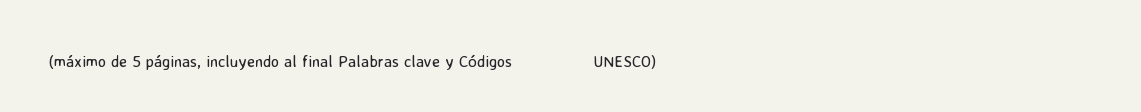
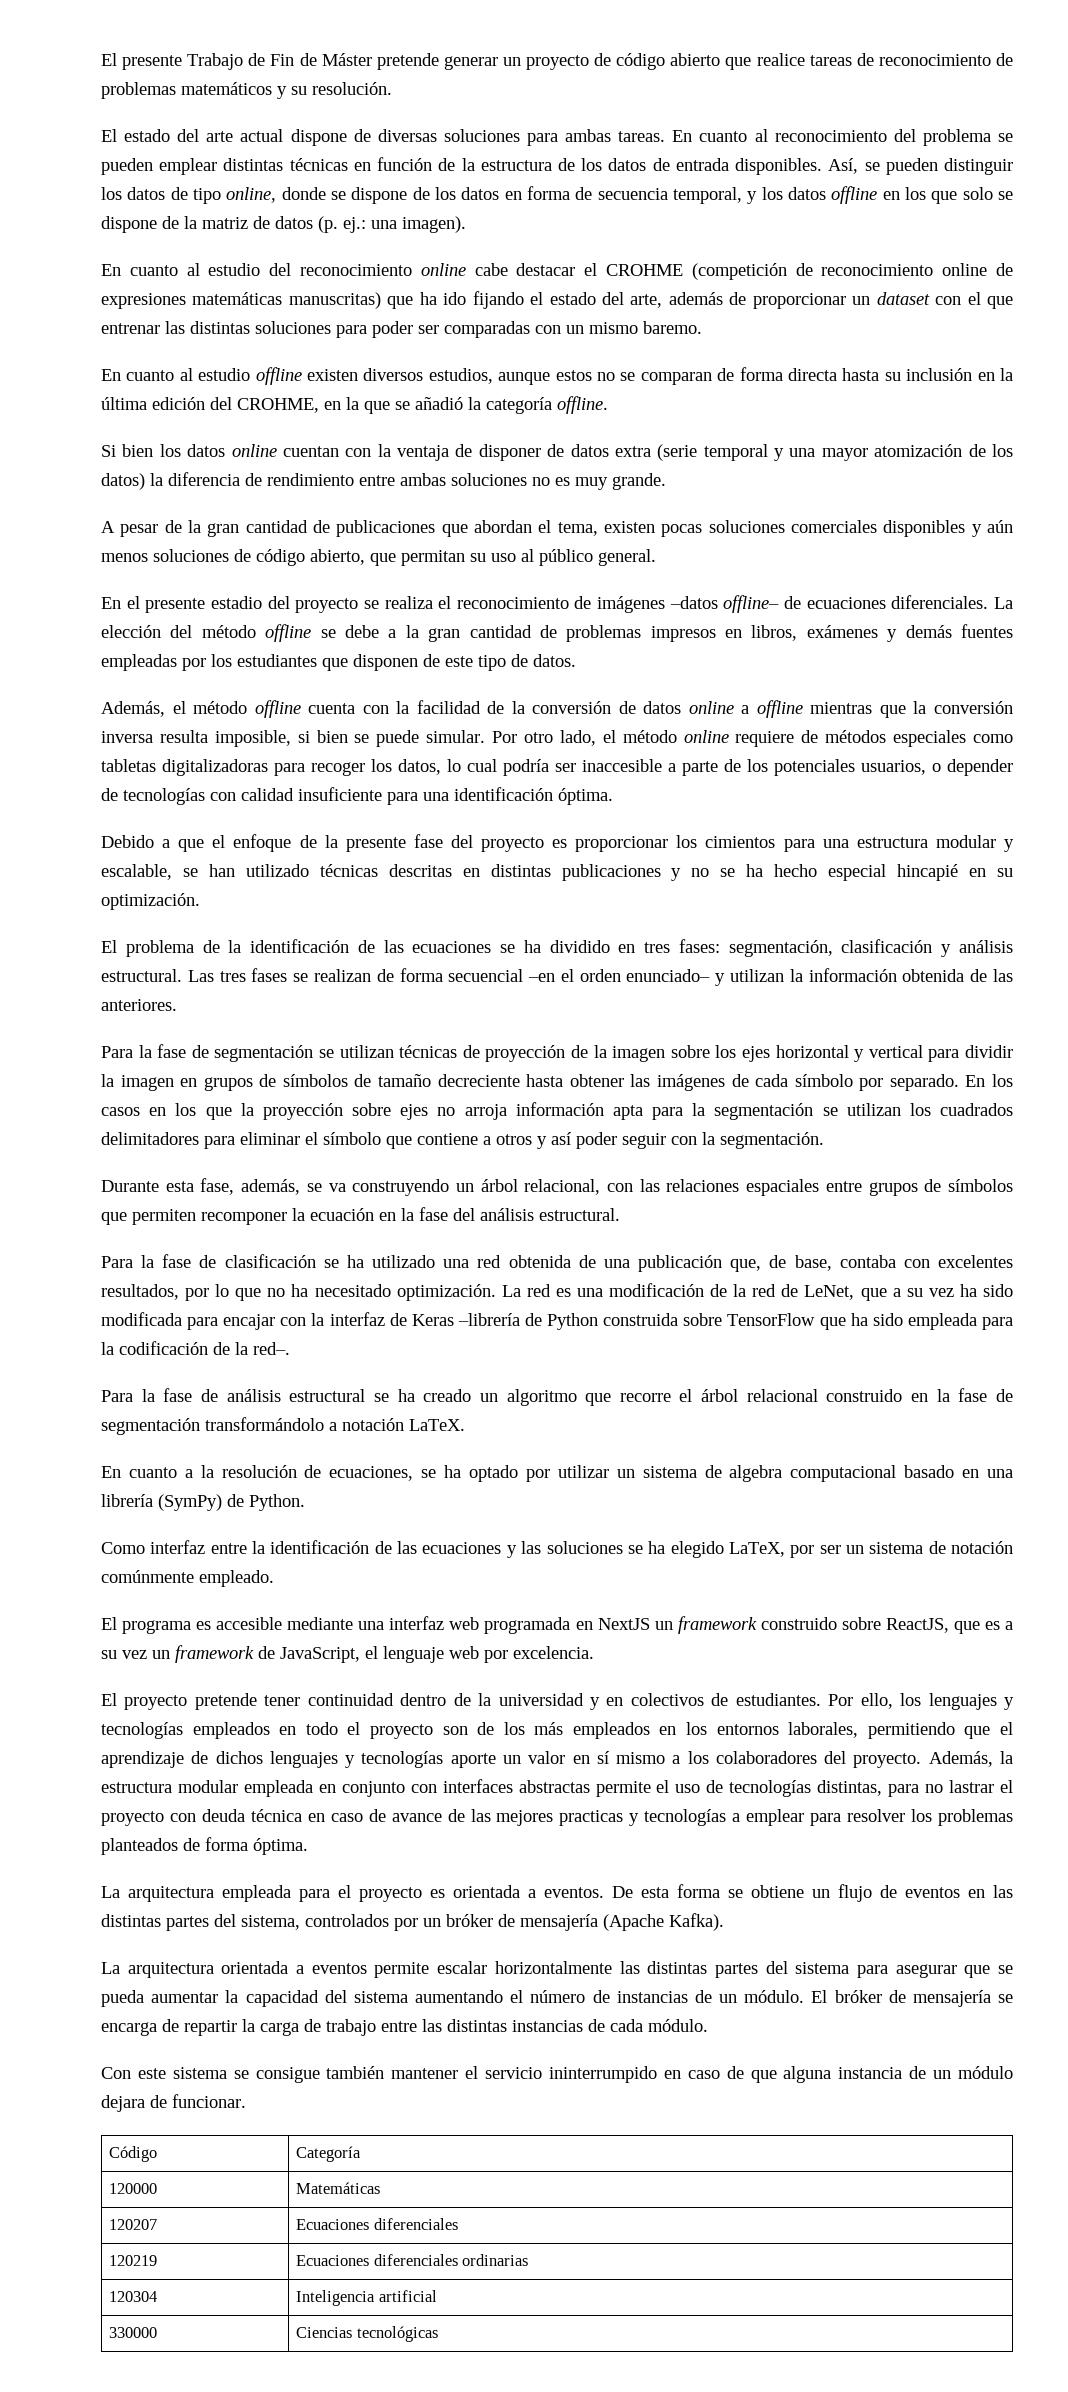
[49,54,656,70] (máximo de 5 páginas, incluyendo al final Palabras clave y Códigos UNESCO) -> [101,53,1013,70] [101,82,392,99] [101,129,1013,146] [101,157,1013,175] [101,186,1014,204] [101,216,466,233] [101,263,1013,280] [101,291,1014,309] [101,321,702,338] [101,367,1013,385] [101,396,608,414] [101,444,1014,461] [101,472,666,490] [101,520,1014,537] [101,549,656,566] [101,595,1013,613] [101,624,1014,642] [101,654,576,671] [101,700,1013,718] [101,730,1014,747] [101,759,1013,776] [101,787,613,805] [101,834,1014,852] [101,864,1014,881] [101,893,200,910] [101,939,1013,957] [101,968,1013,986] [101,999,177,1011] [101,1044,1014,1062] [101,1074,1013,1091] [101,1102,1013,1120] [101,1132,824,1149] [101,1178,1014,1196] [101,1207,620,1225] [101,1254,1013,1272] [101,1283,1013,1301] [101,1312,1013,1330] [101,1341,290,1355] [101,1388,1013,1406] [101,1417,465,1435] [101,1465,1014,1482] [101,1494,305,1511] [101,1540,1014,1558] [101,1570,274,1587] [101,1616,1013,1634] [101,1645,594,1663] [101,1693,1015,1710] [101,1722,1014,1739] [101,1751,1014,1768] [101,1779,1014,1797] [101,1809,1013,1826] [101,1837,308,1855] [101,1884,1013,1902] [101,1913,724,1931] [101,1961,1013,1978] [101,1990,1013,2007] [101,2019,708,2036] [101,2066,1014,2083] [101,2094,246,2112] [109,2146,158,2162] [296,2146,362,2162] [109,2183,158,2194] [296,2182,381,2194] [109,2219,158,2230] [296,2218,458,2230] [109,2255,158,2266] [296,2254,529,2266] [109,2291,158,2302] [296,2290,437,2306] [109,2327,158,2338] [296,2326,438,2342] El presente Trabajo de Fin de Máster pretende generar un proyecto de código abierto que realice tareas de reconocimiento de problemas matemáticos y su resolución. // El estado del arte actual dispone de diversas soluciones para ambas tareas. En cuanto al reconocimiento del problema se pueden emplear distintas técnicas en función de la estructura de los datos de entrada disponibles. Así, se pueden distinguir los datos de tipo online, donde se dispone de los datos en forma de secuencia temporal, y los datos offline en los que solo se dispone de la matriz de datos (p. ej.: una imagen). // En cuanto al estudio del reconocimiento online cabe destacar el CROHME (competición de reconocimiento online de expresiones matemáticas manuscritas) que ha ido fijando el estado del arte, además de proporcionar un dataset con el que entrenar las distintas soluciones para poder ser comparadas con un mismo baremo. // En cuanto al estudio offline existen diversos estudios, aunque estos no se comparan de forma directa hasta su inclusión en la última edición del CROHME, en la que se añadió la categoría offline. // Si bien los datos online cuentan con la ventaja de disponer de datos extra (serie temporal y una mayor atomización de los datos) la diferencia de rendimiento entre ambas soluciones no es muy grande. // A pesar de la gran cantidad de publicaciones que abordan el tema, existen pocas soluciones comerciales disponibles y aún menos soluciones de código abierto, que permitan su uso al público general. // En el presente estadio del proyecto se realiza el reconocimiento de imágenes –datos offline– de ecuaciones diferenciales. La elección del método offline se debe a la gran cantidad de problemas impresos en libros, exámenes y demás fuentes empleadas por los estudiantes que disponen de este tipo de datos. // Además, el método offline cuenta con la facilidad de la conversión de datos online a offline mientras que la conversión inversa resulta imposible, si bien se puede simular. Por otro lado, el método online requiere de métodos especiales como tabletas digitalizadoras para recoger los datos, lo cual podría ser inaccesible a parte de los potenciales usuarios, o depender de tecnologías con calidad insuficiente para una identificación óptima. // Debido a que el enfoque de la presente fase del proyecto es proporcionar los cimientos para una estructura modular y escalable, se han utilizado técnicas descritas en distintas publicaciones y no se ha hecho especial hincapié en su optimización. // El problema de la identificación de las ecuaciones se ha dividido en tres fases: segmentación, clasificación y análisis estructural. Las tres fases se realizan de forma secuencial –en el orden enunciado– y utilizan la información obtenida de las anteriores. // Para la fase de segmentación se utilizan técnicas de proyección de la imagen sobre los ejes horizontal y vertical para dividir la imagen en grupos de símbolos de tamaño decreciente hasta obtener las imágenes de cada símbolo por separado. En los casos en los que la proyección sobre ejes no arroja información apta para la segmentación se utilizan los cuadrados delimitadores para eliminar el símbolo que contiene a otros y así poder seguir con la segmentación. // Durante esta fase, además, se va construyendo un árbol relacional, con las relaciones espaciales entre grupos de símbolos que permiten recomponer la ecuación en la fase del análisis estructural. // Para la fase de clasificación se ha utilizado una red obtenida de una publicación que, de base, contaba con excelentes resultados, por lo que no ha necesitado optimización. La red es una modificación de la red de LeNet, que a su vez ha sido modificada para encajar con la interfaz de Keras –librería de Python construida sobre TensorFlow que ha sido empleada para la codificación de la red–. // Para la fase de análisis estructural se ha creado un algoritmo que recorre el árbol relacional construido en la fase de segmentación transformándolo a notación LaTeX. // En cuanto a la resolución de ecuaciones, se ha optado por utilizar un sistema de algebra computacional basado en una librería (SymPy) de Python. // Como interfaz entre la identificación de las ecuaciones y las soluciones se ha elegido LaTeX, por ser un sistema de notación comúnmente empleado. // El programa es accesible mediante una interfaz web programada en NextJS un framework construido sobre ReactJS, que es a su vez un framework de JavaScript, el lenguaje web por excelencia. // El proyecto pretende tener continuidad dentro de la universidad y en colectivos de estudiantes. Por ello, los lenguajes y tecnologías empleados en todo el proyecto son de los más empleados en los entornos laborales, permitiendo que el aprendizaje de dichos lenguajes y tecnologías aporte un valor en sí mismo a los colaboradores del proyecto. Además, la estructura modular empleada en conjunto con interfaces abstractas permite el uso de tecnologías distintas, para no lastrar el proyecto con deuda técnica en caso de avance de las mejores practicas y tecnologías a emplear para resolver los problemas planteados de forma óptima. // La arquitectura empleada para el proyecto es orientada a eventos. De esta forma se obtiene un flujo de eventos en las distintas partes del sistema, controlados por un bróker de mensajería (Apache Kafka). // La arquitectura orientada a eventos permite escalar horizontalmente las distintas partes del sistema para asegurar que se pueda aumentar la capacidad del sistema aumentando el número de instancias de un módulo. El bróker de mensajería se encarga de repartir la carga de trabajo entre las distintas instancias de cada módulo. // Con este sistema se consigue también mantener el servicio ininterrumpido en caso de que alguna instancia de un módulo dejara de funcionar. // Código | Categoría // 120000 | Matemáticas // 120207 | Ecuaciones diferenciales // 120219 | Ecuaciones diferenciales ordinarias // 120304 | Inteligencia artificial // 330000 | Ciencias tecnológicas

